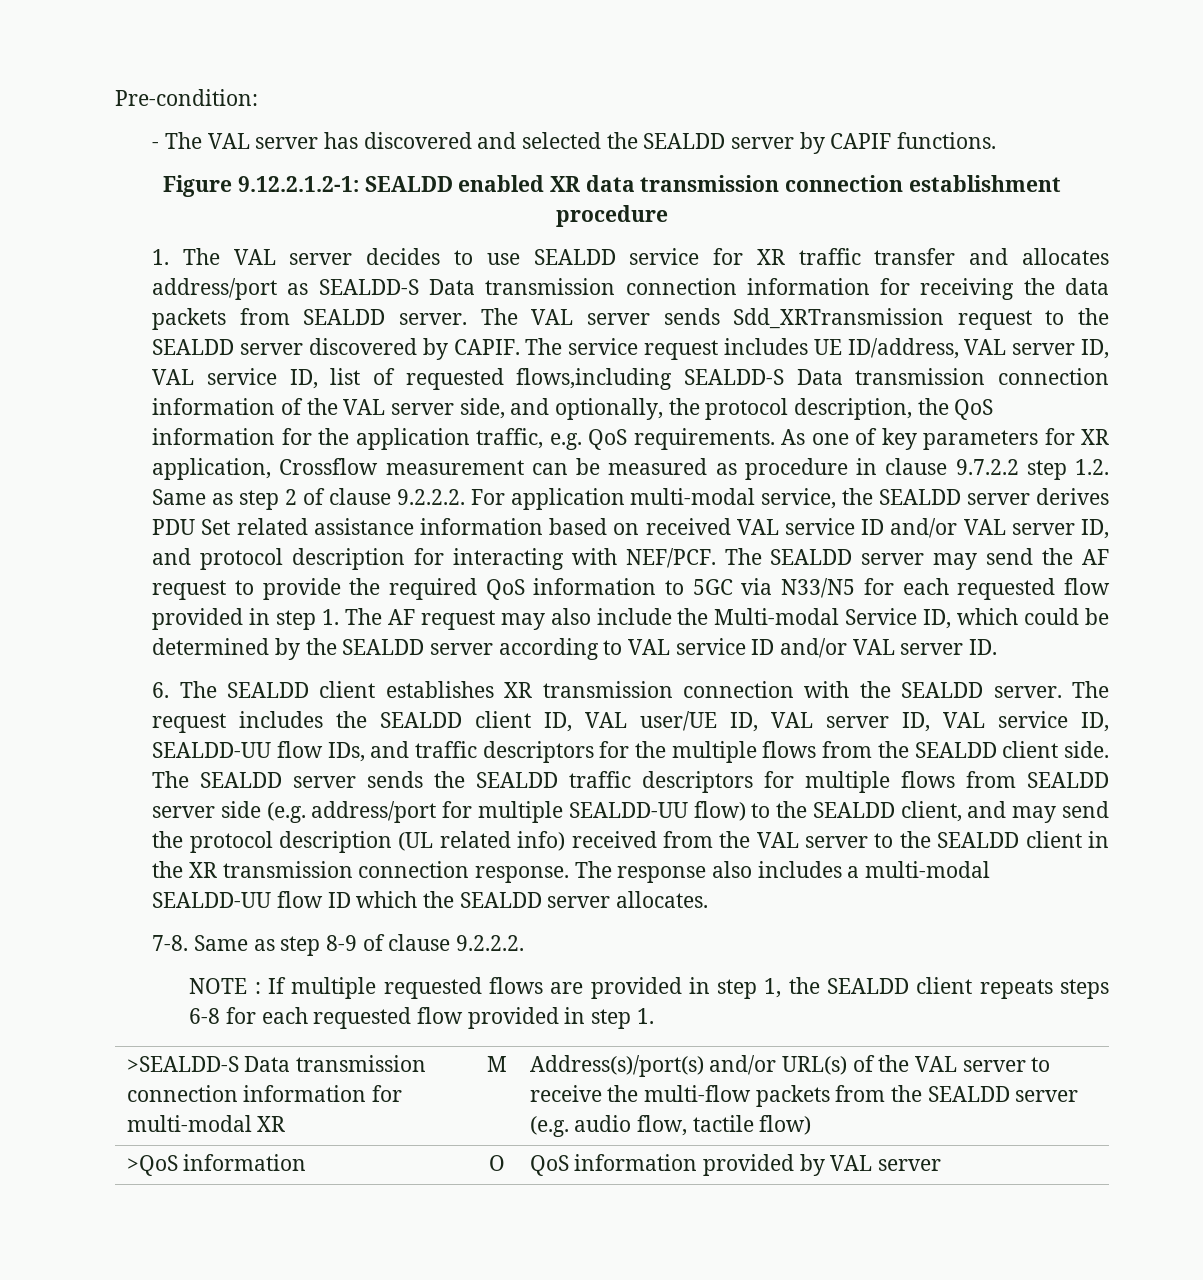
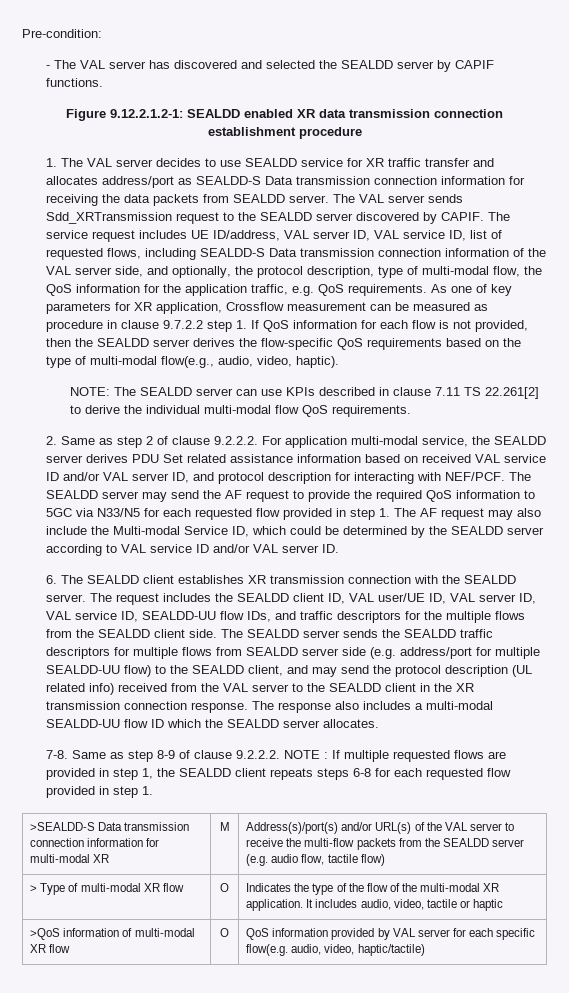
[516,368,673,390] flows,including -> [106,248,196,260] flows, including
(912, 409) none -> [377,266,520,278] type of multi-modal flow,
[1075,459,1109,475] 1.2. -> [235,320,528,332] [45,338,521,350] [45,356,339,368] [69,387,539,399] [69,405,411,417] [45,436,57,445] 1. If QoS information for each flow is not provided, then the SEALDD server derives the flow-specific QoS requirements based on the type of multi-modal flow(e.g., audio, video, haptic). // NOTE: The SEALDD server can use KPIs described in clause 7.11 TS 22.261[2] to derive the individual multi-modal flow QoS requirements. // 2.
(524, 943) // -> (280, 754) none
[126,1154,307,1176] >QoS information -> [30,883,184,895] [220,883,229,892] [246,883,500,895] [246,899,503,911] [30,928,195,940] [30,944,71,953] > Type of multi-modal XR flow | O | Indicates the type of the flow of the multi-modal XR application. It includes audio, video, tactile or haptic // >QoS information of multi-modal XR flow
(941, 1165) none -> [452,928,536,940] [246,944,425,956] for each specific flow(e.g. audio, video, haptic/tactile)

